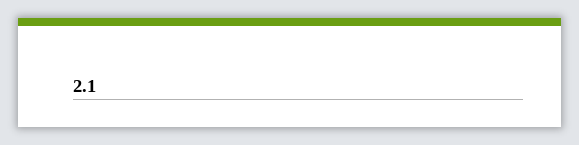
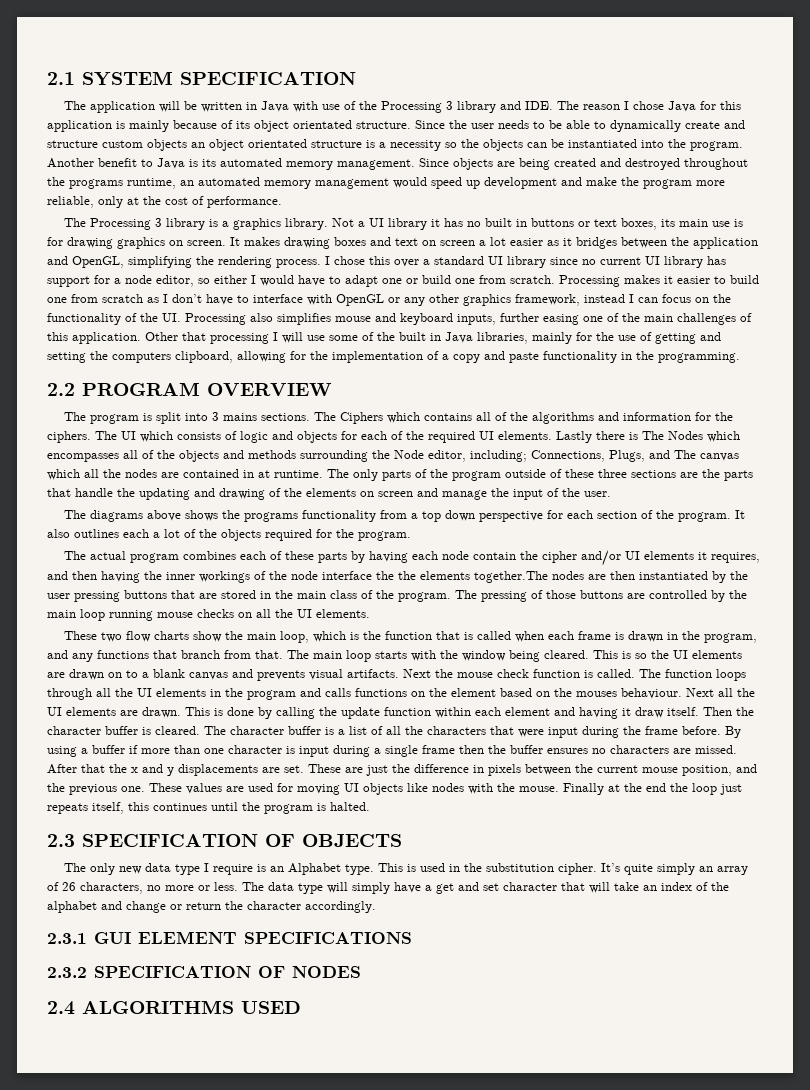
(96, 86) none -> [82,71,356,86] [64,101,742,113] [47,120,745,132] [47,139,743,151] [47,158,748,170] [47,177,725,189] [47,196,282,208] [64,218,744,230] [47,237,758,249] [47,256,726,268] [47,275,759,287] [47,294,731,306] [47,313,752,325] [47,332,721,344] [47,351,740,363] [47,382,332,396] [64,412,734,424] [47,431,740,443] [47,450,739,462] [47,469,753,481] [47,488,611,500] [64,510,746,522] [47,529,411,541] [64,550,761,566] [47,571,748,583] [47,590,747,602] [47,609,370,621] [64,631,758,643] [47,650,742,662] [47,669,746,681] [47,688,755,700] [47,707,754,719] [47,726,741,738] [47,745,737,757] [47,764,757,776] [47,783,742,795] [47,802,370,814] [47,834,402,847] [64,863,749,875] [47,882,729,894] [47,901,376,913] [47,931,412,944] [47,966,361,978] [47,1000,301,1015] SYSTEM SPECIFICATION // The application will be written in Java with use of the Processing 3 library and IDE. The reason I chose Java for this application is mainly because of its object orientated structure. Since the user needs to be able to dynamically create and structure custom objects an object orientated structure is a necessity so the objects can be instantiated into the program. Another benefit to Java is its automated memory management. Since objects are being created and destroyed throughout the programs runtime, an automated memory management would speed up development and make the program more reliable, only at the cost of performance. // The Processing 3 library is a graphics library. Not a UI library it has no built in buttons or text boxes, its main use is for drawing graphics on screen. It makes drawing boxes and text on screen a lot easier as it bridges between the application and OpenGL, simplifying the rendering process. I chose this over a standard UI library since no current UI library has support for a node editor, so either I would have to adapt one or build one from scratch. Processing makes it easier to build one from scratch as I don’t have to interface with OpenGL or any other graphics framework, instead I can focus on the functionality of the UI. Processing also simplifies mouse and keyboard inputs, further easing one of the main challenges of this application. Other that processing I will use some of the built in Java libraries, mainly for the use of getting and setting the computers clipboard, allowing for the implementation of a copy and paste functionality in the programming. // 2.2 PROGRAM OVERVIEW // The program is split into 3 mains sections. The Ciphers which contains all of the algorithms and information for the ciphers. The UI which consists of logic and objects for each of the required UI elements. Lastly there is The Nodes which encompasses all of the objects and methods surrounding the Node editor, including; Connections, Plugs, and The canvas which all the nodes are contained in at runtime. The only parts of the program outside of these three sections are the parts that handle the updating and drawing of the elements on screen and manage the input of the user. // The diagrams above shows the programs functionality from a top down perspective for each section of the program. It also outlines each a lot of the objects required for the program. // The actual program combines each of these parts by having each node contain the cipher and/or UI elements it requires, and then having the inner workings of the node interface the the elements together.The nodes are then instantiated by the user pressing buttons that are stored in the main class of the program. The pressing of those buttons are controlled by the main loop running mouse checks on all the UI elements. // These two flow charts show the main loop, which is the function that is called when each frame is drawn in the program, and any functions that branch from that. The main loop starts with the window being cleared. This is so the UI elements are drawn on to a blank canvas and prevents visual artifacts. Next the mouse check function is called. The function loops through all the UI elements in the program and calls functions on the element based on the mouses behaviour. Next all the UI elements are drawn. This is done by calling the update function within each element and having it draw itself. Then the character buffer is cleared. The character buffer is a list of all the characters that were input during the frame before. By using a buffer if more than one character is input during a single frame then the buffer ensures no characters are missed. After that the x and y displacements are set. These are just the difference in pixels between the current mouse position, and the previous one. These values are used for moving UI objects like nodes with the mouse. Finally at the end the loop just repeats itself, this continues until the program is halted. // 2.3 SPECIFICATION OF OBJECTS // The only new data type I require is an Alphabet type. This is used in the substitution cipher. It’s quite simply an array of 26 characters, no more or less. The data type will simply have a get and set character that will take an index of the alphabet and change or return the character accordingly. // 2.3.1 GUI ELEMENT SPECIFICATIONS // 2.3.2 SPECIFICATION OF NODES // 2.4 ALGORITHMS USED

